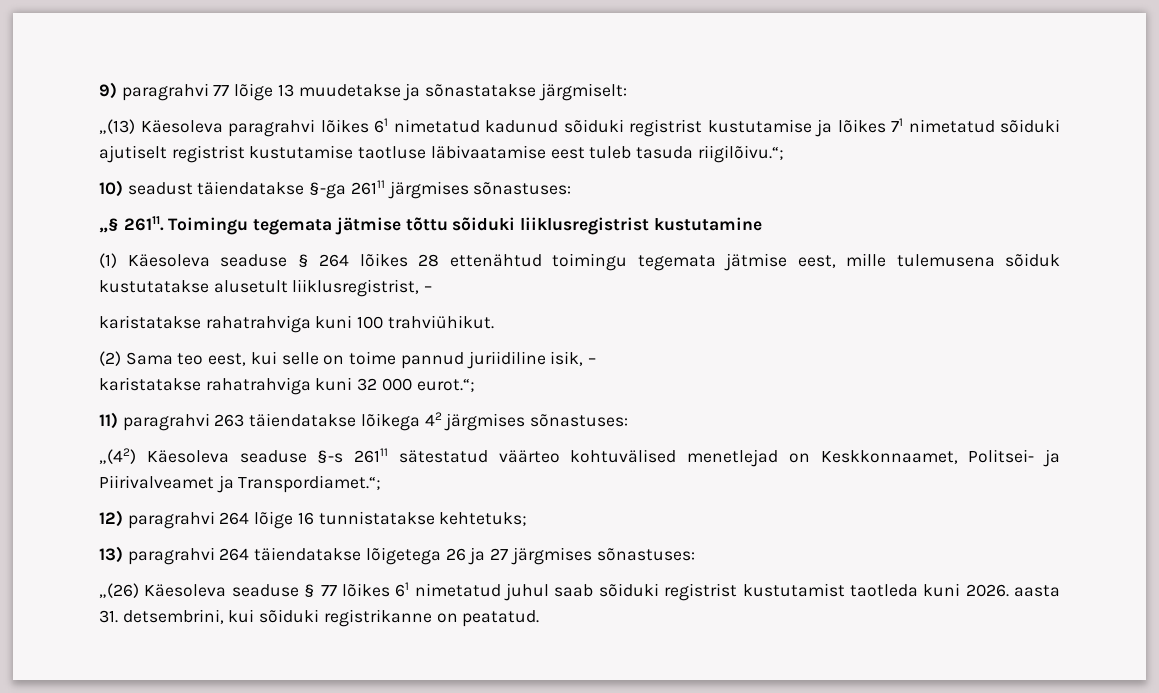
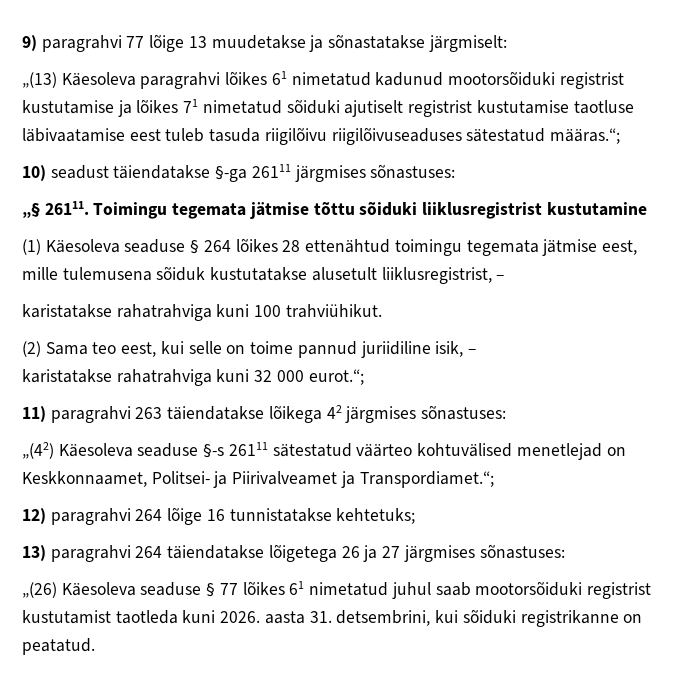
[563,119,624,133] sõiduki -> [448,71,556,86] mootorsõiduki
[697,145,784,163] riigilõivu.“; -> [264,127,621,145] riigilõivu riigilõivuseaduses sätestatud määras.“;
[598,583,659,597] sõiduki -> [475,581,583,596] mootorsõiduki

